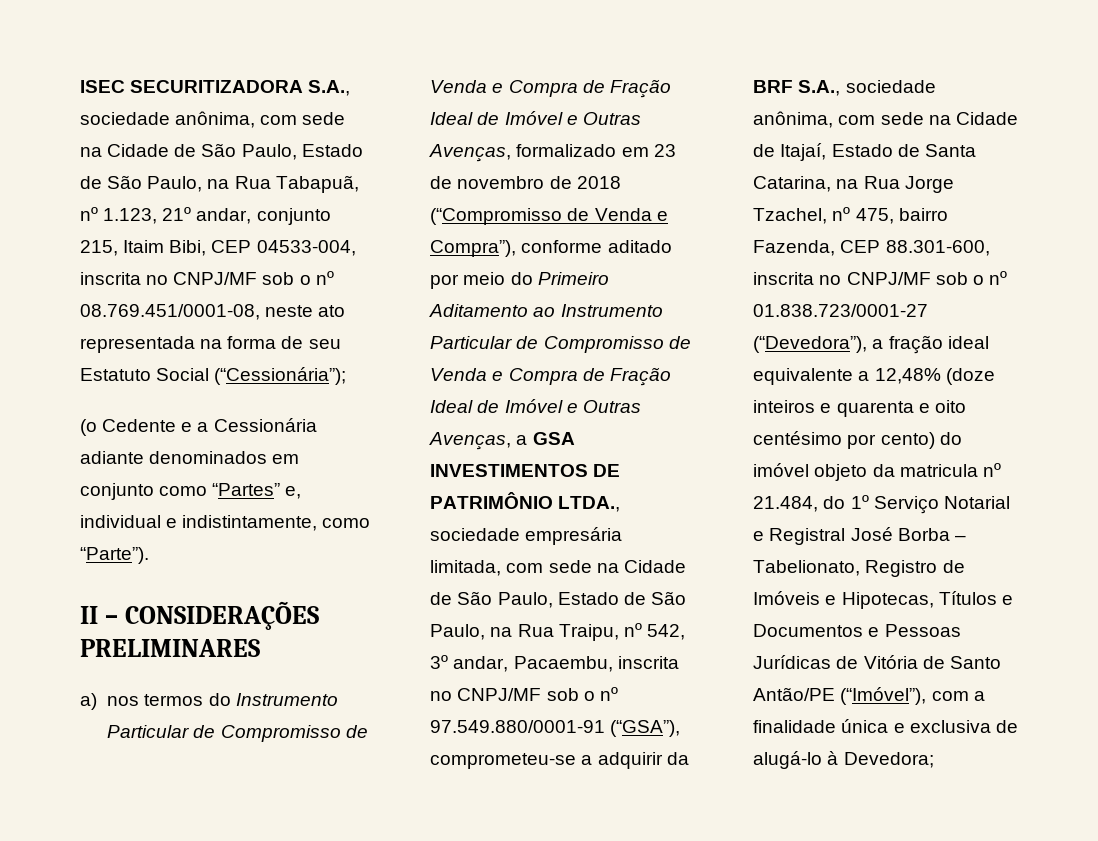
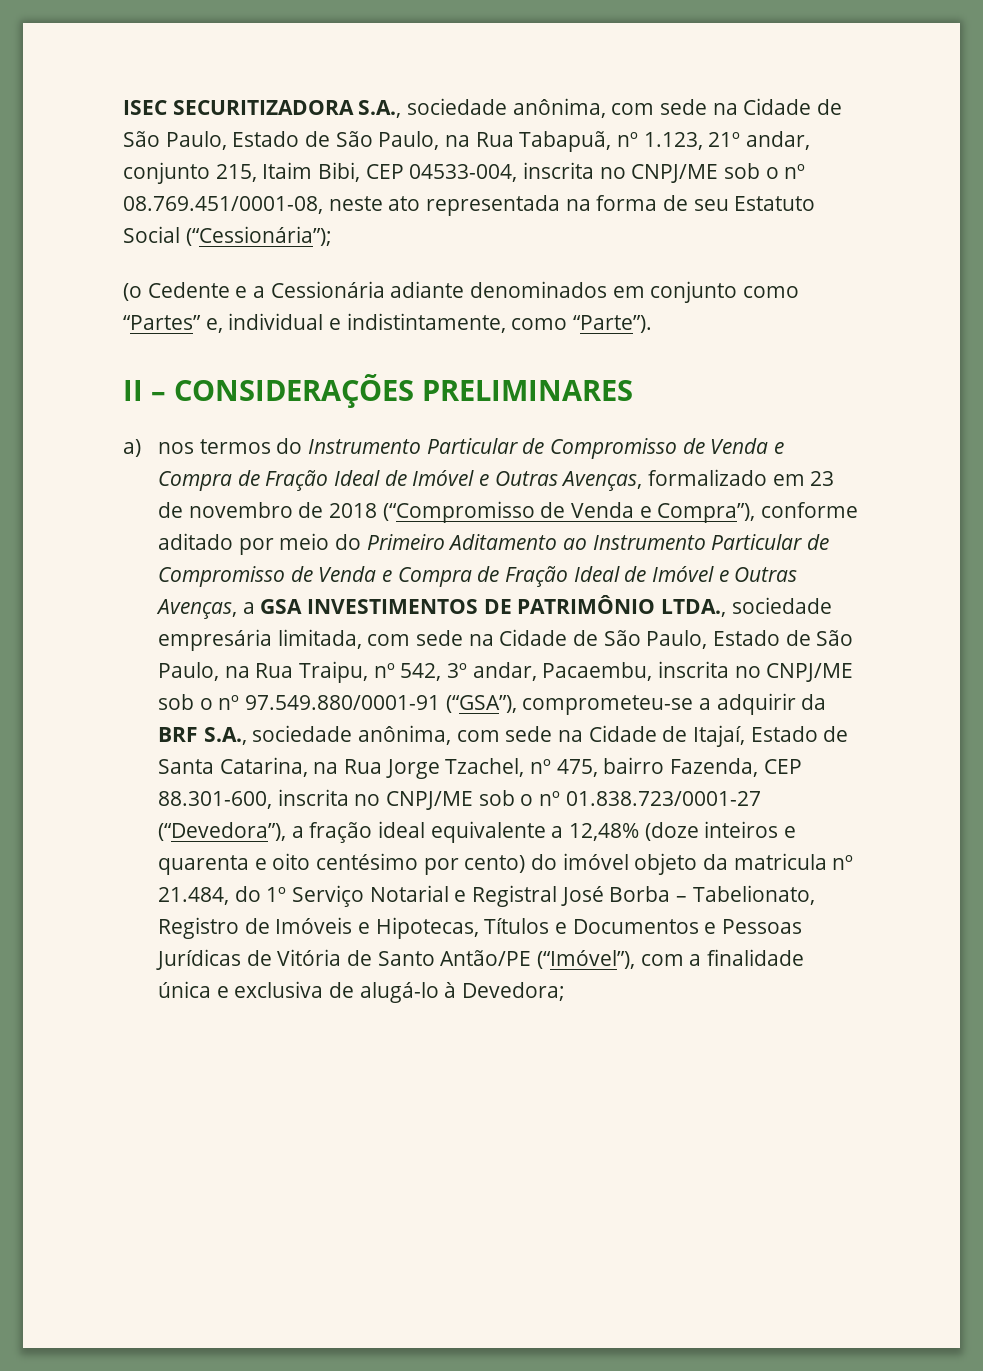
[173,272,258,285] CNPJ/MF -> [631,164,719,183] CNPJ/ME
[457,688,542,701] CNPJ/MF -> [766,663,854,682] CNPJ/ME
[846,272,931,285] CNPJ/MF -> [386,791,474,810] CNPJ/ME

